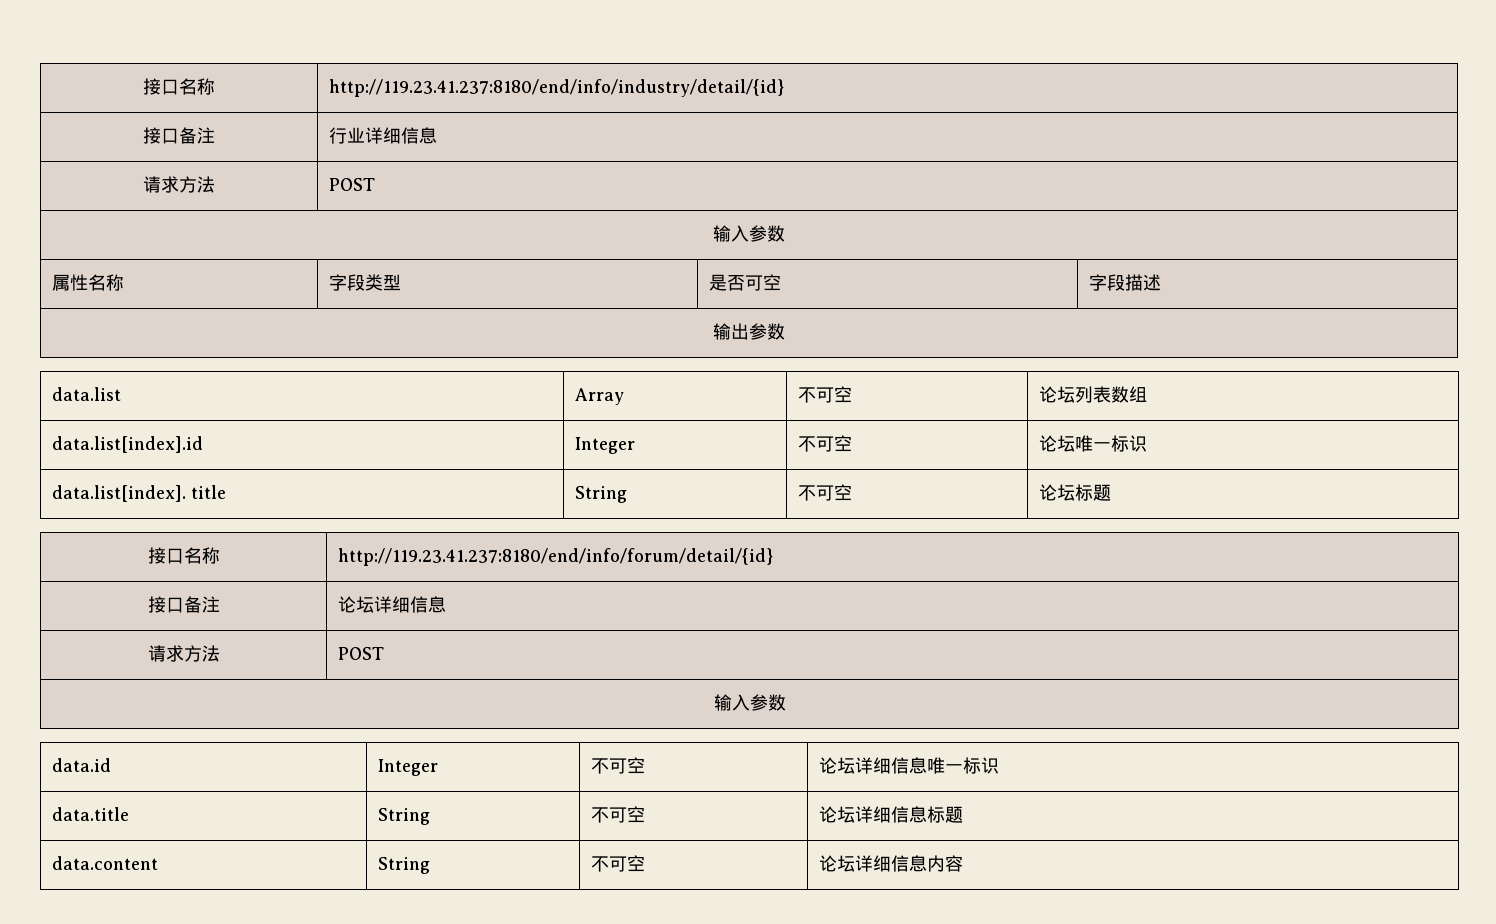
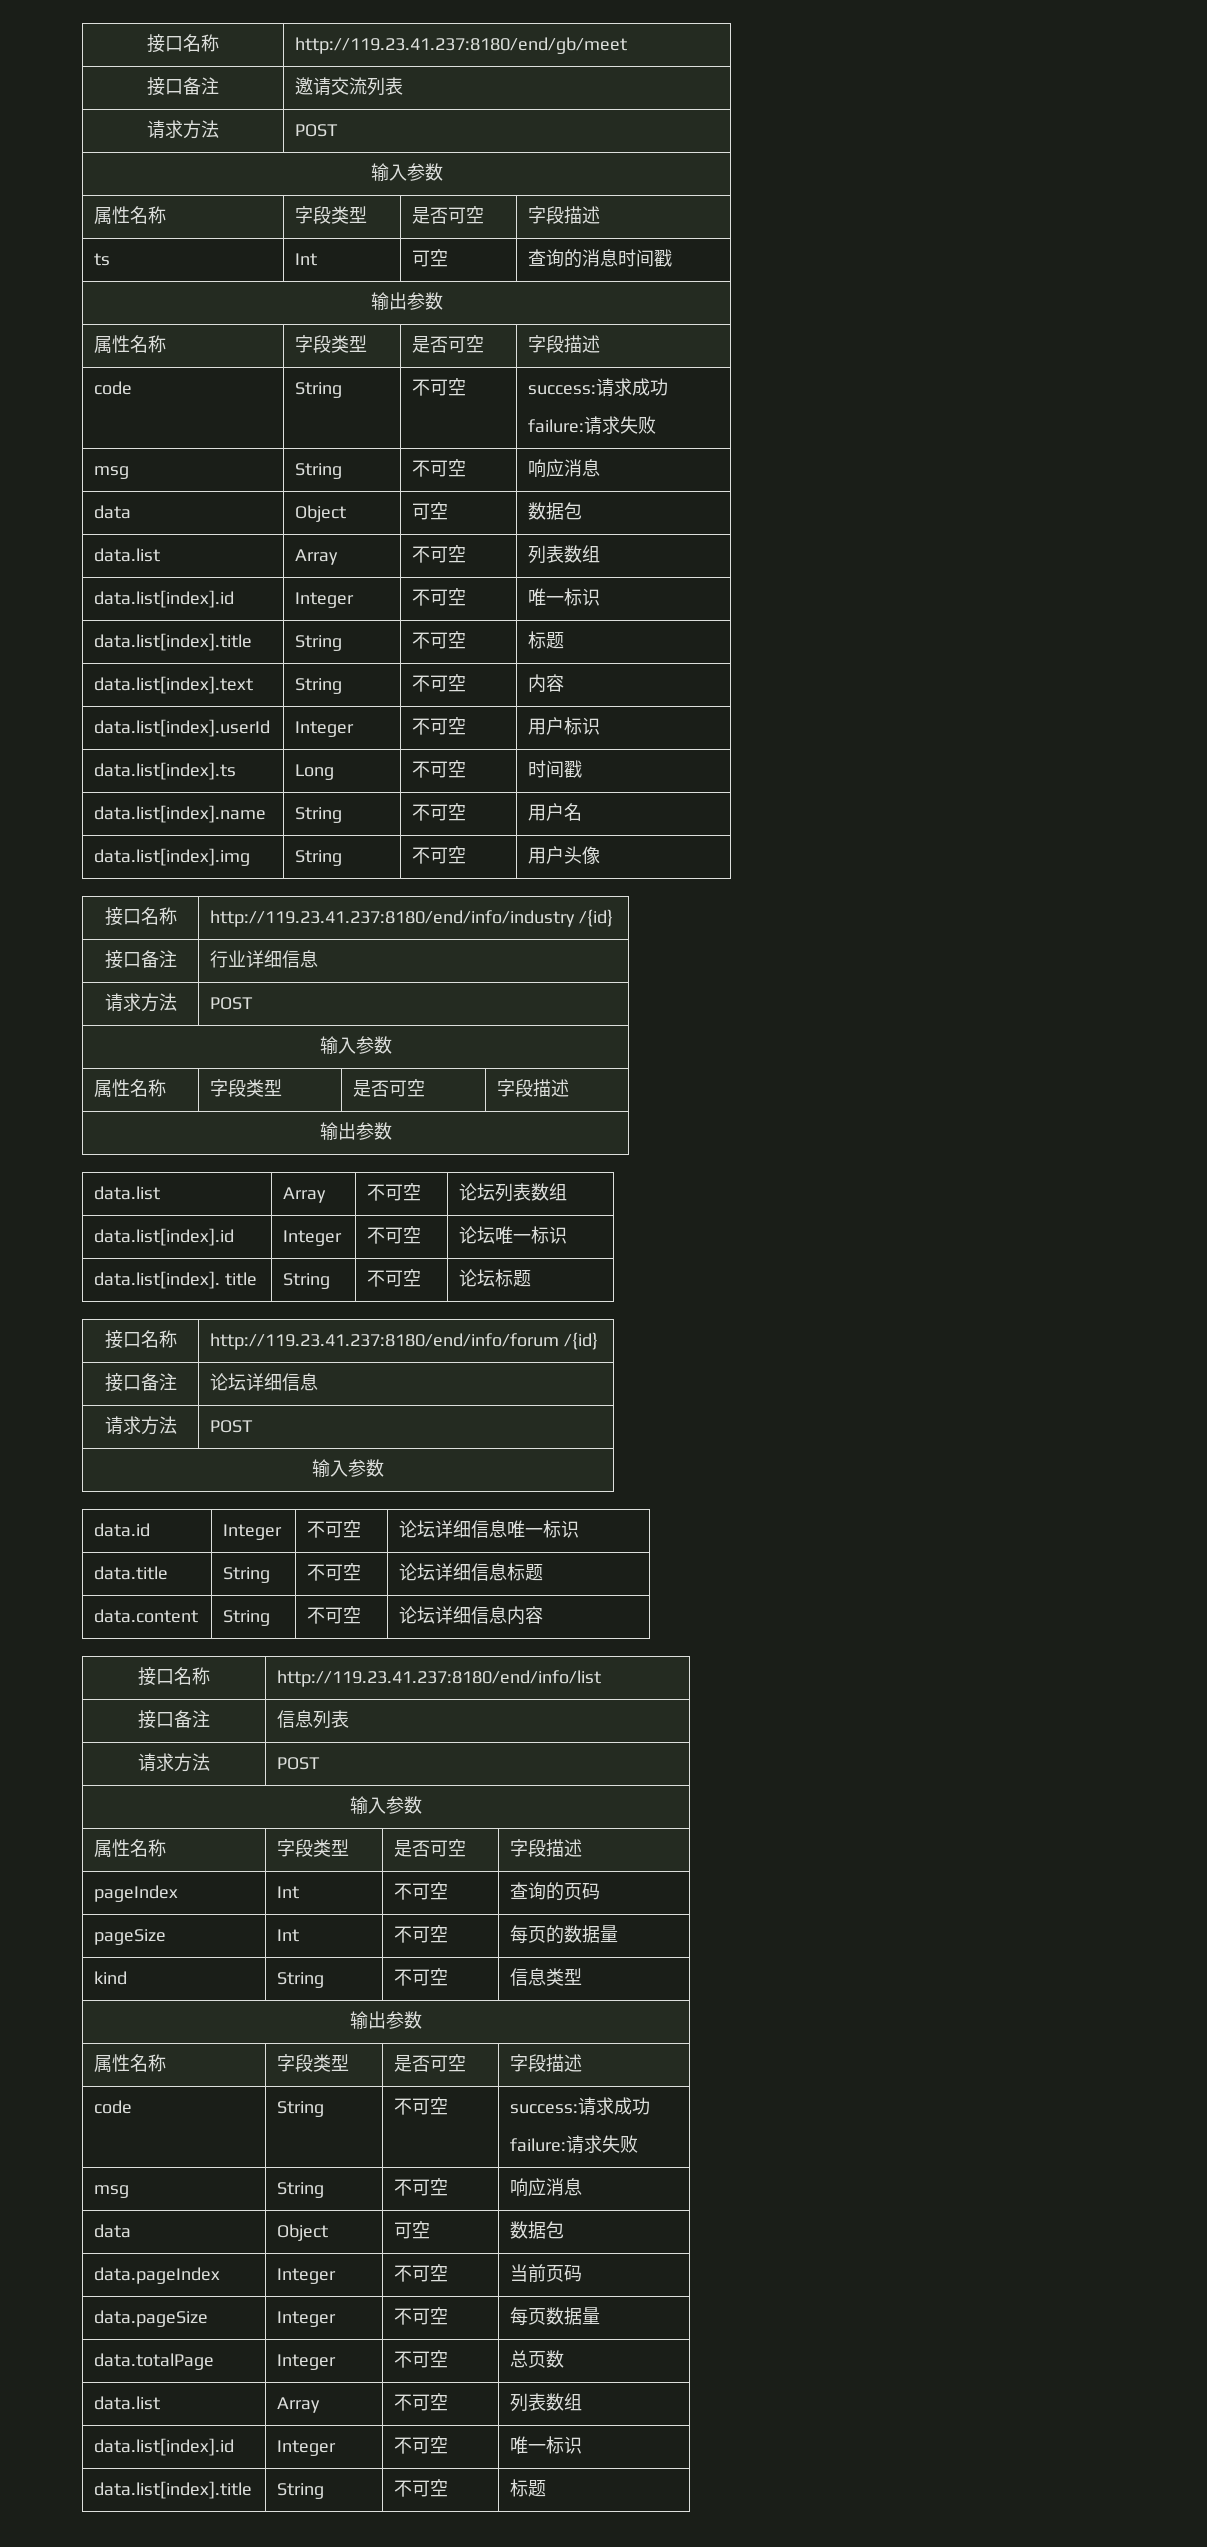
[143,78,215,95] [329,79,785,97] 接口名称 | http://119.23.41.237:8180/end/info/industry/detail/{id} -> [147,34,219,53] [295,37,628,54] [147,77,219,96] [295,77,404,96] [147,120,219,139] [295,124,339,137] [370,163,443,182] [94,206,167,224] [295,206,368,224] [412,206,485,224] [528,206,601,224] [94,253,111,266] [295,253,318,266] [412,249,449,267] [528,249,673,268] [370,292,443,311] [94,335,167,353] [295,335,368,353] [412,335,485,353] [528,335,601,353] [94,381,133,395] [295,382,343,398] [412,378,467,396] [528,378,669,397] [528,416,657,435] [94,466,130,479] [295,463,343,479] [412,459,467,477] [528,459,601,478] [94,505,132,519] [295,505,347,522] [412,502,449,520] [528,502,583,520] [94,548,161,562] [295,549,339,565] [412,545,467,563] [528,545,601,564] [94,590,235,608] [295,592,355,608] [412,588,467,606] [528,588,601,606] [94,633,253,651] [295,635,343,651] [412,631,467,649] [528,631,565,649] [94,676,254,694] [295,678,343,694] [412,674,467,692] [528,674,565,693] [94,719,271,737] [295,721,355,737] [412,717,467,735] [528,717,601,735] [94,762,237,780] [295,764,335,780] [412,760,467,778] [528,760,583,778] [94,805,267,823] [295,807,343,823] [412,803,467,821] [528,803,583,821] [94,848,251,866] [295,850,343,866] [412,846,467,864] [528,846,601,864] [104,907,177,926] [210,909,614,927] 接口名称 | http://119.23.41.237:8180/end/gb/meet // 接口备注 | 邀请交流列表 // 请求方法 | POST // 输入参数 // 属性名称 | 字段类型 | 是否可空 | 字段描述 // ts | Int | 可空 | 查询的消息时间戳 // 输出参数 // 属性名称 | 字段类型 | 是否可空 | 字段描述 // code | String | 不可空 | success:请求成功 // failure:请求失败 // msg | String | 不可空 | 响应消息 // data | Object | 可空 | 数据包 // data.list | Array | 不可空 | 列表数组 // data.list[index].id | Integer | 不可空 | 唯一标识 // data.list[index].title | String | 不可空 | 标题 // data.list[index].text | String | 不可空 | 内容 // data.list[index].userId | Integer | 不可空 | 用户标识 // data.list[index].ts | Long | 不可空 | 时间戳 // data.list[index].name | String | 不可空 | 用户名 // data.list[index].img | String | 不可空 | 用户头像 // 接口名称 | http://119.23.41.237:8180/end/info/industry /{id}
[338,548,774,566] http://119.23.41.237:8180/end/info/forum/detail/{id} -> [210,1332,599,1350] http://119.23.41.237:8180/end/info/forum /{id}
(964, 863) none -> [138,1667,210,1686] [277,1670,602,1687] [138,1710,210,1729] [277,1710,350,1729] [138,1753,210,1772] [277,1757,321,1770] [350,1796,422,1815] [94,1839,167,1857] [277,1839,350,1857] [394,1839,467,1857] [510,1839,583,1857] [94,1885,179,1902] [277,1886,300,1899] [394,1882,449,1900] [510,1882,601,1901] [94,1929,167,1945] [277,1929,300,1942] [394,1925,449,1943] [510,1925,619,1944] [94,1971,128,1985] [277,1972,325,1988] [394,1968,449,1986] [510,1968,583,1986] [350,2011,422,2030] [94,2054,167,2072] [277,2054,350,2072] [394,2054,467,2072] [510,2054,583,2072] [94,2100,133,2114] [277,2101,325,2117] [394,2097,449,2115] [510,2097,651,2116] [510,2135,639,2154] [94,2185,130,2198] [277,2182,325,2198] [394,2178,449,2196] [510,2178,583,2197] [94,2224,132,2238] [277,2224,329,2241] [394,2221,431,2239] [510,2221,565,2239] [94,2267,221,2284] [277,2268,337,2284] [394,2264,449,2282] [510,2264,583,2282] [94,2310,209,2327] [277,2311,337,2327] [394,2307,449,2325] [510,2307,601,2326] [94,2353,215,2370] [277,2354,337,2370] [394,2350,449,2368] [510,2350,565,2368] [94,2396,161,2410] [277,2397,321,2413] [394,2393,449,2411] [510,2393,583,2412] [94,2438,235,2456] [277,2440,337,2456] [394,2436,449,2454] [510,2436,583,2454] [94,2481,253,2499] [277,2483,325,2499] [394,2479,449,2497] [510,2479,547,2497] // 接口名称 | http://119.23.41.237:8180/end/info/list // 接口备注 | 信息列表 // 请求方法 | POST // 输入参数 // 属性名称 | 字段类型 | 是否可空 | 字段描述 // pageIndex | Int | 不可空 | 查询的页码 // pageSize | Int | 不可空 | 每页的数据量 // kind | String | 不可空 | 信息类型 // 输出参数 // 属性名称 | 字段类型 | 是否可空 | 字段描述 // code | String | 不可空 | success:请求成功 // failure:请求失败 // msg | String | 不可空 | 响应消息 // data | Object | 可空 | 数据包 // data.pageIndex | Integer | 不可空 | 当前页码 // data.pageSize | Integer | 不可空 | 每页数据量 // data.totalPage | Integer | 不可空 | 总页数 // data.list | Array | 不可空 | 列表数组 // data.list[index].id | Integer | 不可空 | 唯一标识 // data.list[index].title | String | 不可空 | 标题

